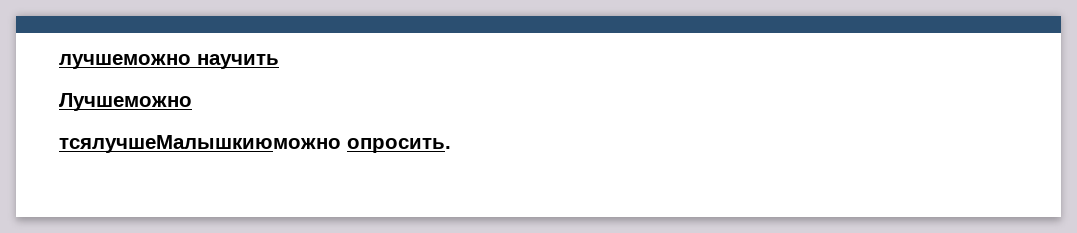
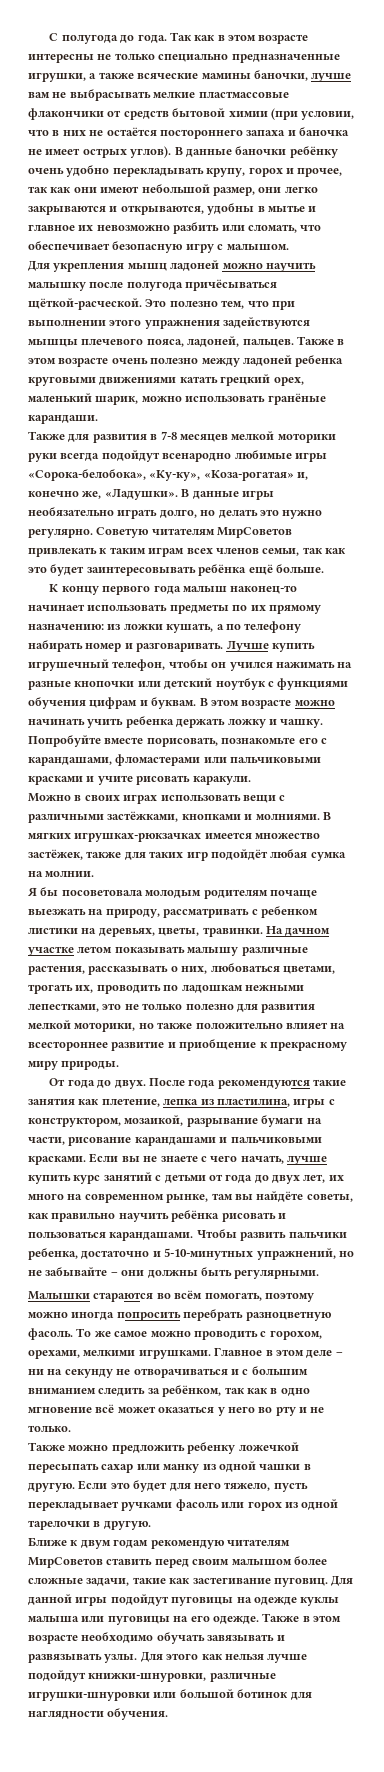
[59,54,279,69] [59,93,192,111] [59,135,451,153] лучшеможно научить // Лучшеможно // тсялучшеМалышкиюможно опросить. -> [49,32,309,44] [28,53,340,63] [28,70,352,82] [28,89,289,101] [28,108,355,120] [28,127,349,139] [28,146,338,158] [28,165,343,177] [28,184,318,196] [28,203,317,215] [28,222,322,234] [28,241,289,253] [28,260,316,272] [28,279,278,291] [28,298,295,310] [28,317,311,329] [28,336,345,348] [28,355,344,367] [28,374,304,386] [28,393,326,405] [28,415,98,424] [28,431,336,443] [28,450,327,462] [28,469,309,481] [28,489,274,500] [28,507,323,519] [28,527,293,538] [28,547,346,557] [28,564,324,576] [49,584,298,595] [28,604,321,614] [28,621,302,633] [28,640,315,652] [28,659,353,671] [28,678,349,690] [28,697,335,709] [28,716,324,728] [28,735,327,747] [28,754,322,766] [28,775,251,785] [28,793,286,804] [28,811,331,823] [28,832,321,842] [28,849,346,861] [28,871,95,877] [28,887,317,899] [28,906,318,918] [28,926,331,937] [28,946,308,956] [28,963,335,975] [28,984,304,994] [28,1003,316,1013] [28,1020,346,1032] [28,1039,347,1051] [28,1061,120,1070] [49,1078,347,1089] [28,1098,335,1108] [28,1115,322,1127] [28,1136,322,1146] [28,1153,327,1165] [28,1172,344,1184] [28,1191,353,1203] [28,1210,286,1222] [28,1229,347,1241] [28,1248,354,1260] [28,1267,320,1279] [28,1290,314,1302] [28,1309,331,1321] [28,1328,322,1340] [28,1347,343,1359] [28,1366,308,1378] [28,1385,310,1397] [28,1404,325,1416] [28,1425,71,1432] [28,1442,299,1454] [28,1461,311,1473] [28,1480,308,1492] [28,1499,339,1511] [28,1520,151,1530] [28,1537,290,1549] [28,1556,327,1568] [28,1576,354,1587] [28,1594,340,1606] [28,1613,341,1625] [28,1632,285,1644] [28,1652,308,1663] [28,1670,276,1682] [28,1689,312,1701] [28,1708,169,1720] С полугода до года. Так как в этом возрасте интересны не только специально предназначенные игрушки, а также всяческие мамины баночки, лучше вам не выбрасывать мелкие пластмассовые флакончики от средств бытовой химии (при условии, что в них не остаётся постороннего запаха и баночка не имеет острых углов). В данные баночки ребёнку очень удобно перекладывать крупу, горох и прочее, так как они имеют небольшой размер, они легко закрываются и открываются, удобны в мытье и главное их невозможно разбить или сломать, что обеспечивает безопасную игру c малышом. // Для укрепления мышц ладоней можно научить малышку после полугода причёсываться щёткой-расческой. Это полезно тем, что при выполнении этого упражнения задействуются мышцы плечевого пояса, ладоней, пальцев. Также в этом возрасте очень полезно между ладоней ребенка круговыми движениями катать грецкий орех, маленький шарик, можно использовать гранёные карандаши. // Также для развития в 7-8 месяцев мелкой моторики руки всегда подойдут всенародно любимые игры «Сорока-белобока», «Ку-ку», «Коза-рогатая» и, конечно же, «Ладушки». В данные игры необязательно играть долго, но делать это нужно регулярно. Советую читателям МиpСоветов привлекать к таким играм всех членов семьи, так как это будет заинтересовывать ребёнка ещё больше. // К концу первого года малыш наконец-то начинает использовать предметы по их прямому назначению: из ложки кушать, а по телефону набирать номер и разговаривать. Лучше купить игрушечный телефон, чтобы он учился нажимать на разные кнопочки или детский ноутбук с функциями обучения цифрам и буквам. В этом возрасте можно начинать учить ребенка держать ложку и чашку. Попробуйте вместе порисовать, познакомьте его с карандашами, фломастерами или пальчиковыми красками и учите рисовать каракули. // Можно в своих играх использовать вещи с различными застёжками, кнопками и молниями. В мягких игрушках-рюкзачках имеется множество застёжек, также для таких игр подойдёт любая сумка на молнии. // Я бы посоветовала молодым родителям почаще выезжать на природу, рассматривать с ребенком листики на деревьях, цветы, травинки. На дачном участке летом показывать малышу различные растения, рассказывать о них, любоваться цветами, трогать их, проводить по ладошкам нежными лепестками, это не только полезно для развития мелкой моторики, но также положительно влияет на всестороннее развитие и приобщение к прекрасному миру природы. // От года до двух. После года рекомендуются такие занятия как плетение, лепка из пластилина, игры с конструктором, мозаикой, разрывание бумаги на части, рисование карандашами и пальчиковыми красками. Если вы не знаете с чего начать, лучше купить курс занятий с детьми от года до двух лет, их много на современном рынке, там вы найдёте советы, как правильно научить ребёнка рисовать и пользоваться карандашами. Чтобы развить пальчики ребенка, достаточно и 5-10-минутных упражнений, но не забывайте – они должны быть регулярными. // Малышки стараются во всём помогать, поэтому можно иногда попросить перебрать разноцветную фасоль. То же самое можно проводить с горохом, орехами, мелкими игрушками. Главное в этом деле – ни на секунду не отворачиваться и с большим вниманием следить за ребёнком, так как в одно мгновение всё может оказаться у него во рту и не только. // Также можно предложить ребенку ложечкой пересыпать сахар или манку из одной чашки в другую. Если это будет для него тяжело, пусть перекладывает ручками фасоль или горох из одной тарелочки в другую. // Ближе к двум годам рекомендую читателям МирСовeтов ставить перед своим малышом более сложные задачи, такие как застегивание пуговиц. Для данной игры подойдут пуговицы на одежде куклы малыша или пуговицы на его одежде. Также в этом возрасте необходимо обучать завязывать и развязывать узлы. Для этого как нельзя лучше подойдут книжки-шнуровки, различные игрушки-шнуровки или большой ботинок для наглядности обучения.

